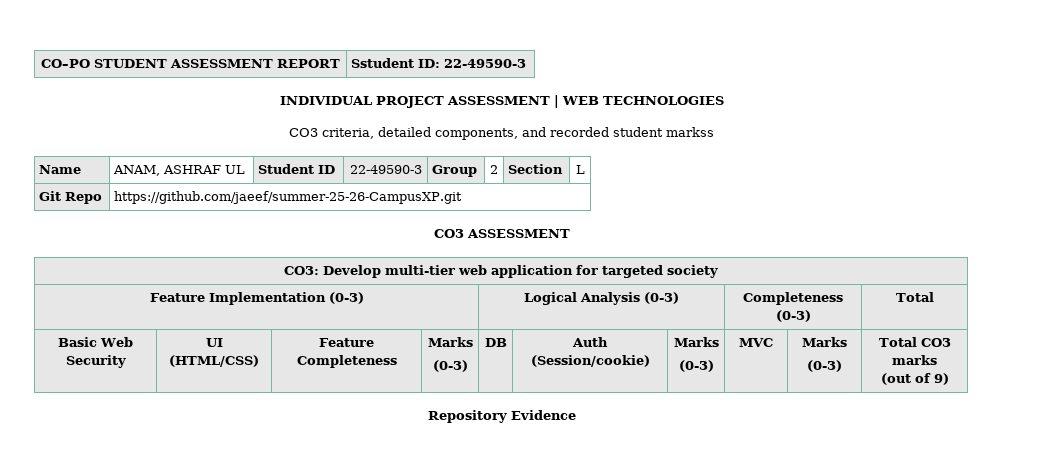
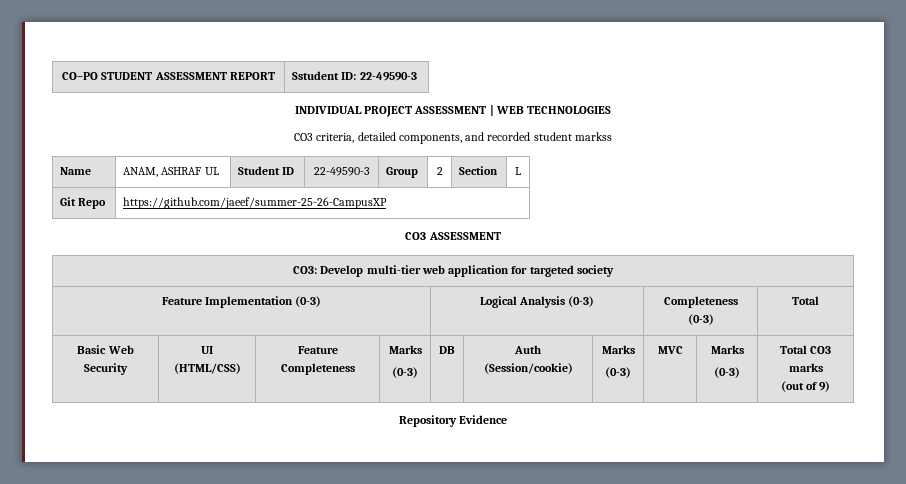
[114,191,463,204] https://github.com/jaeef/summer-25-26-CampusXP.git -> [123,197,388,209] https://github.com/jaeef/summer-25-26-CampusXP

